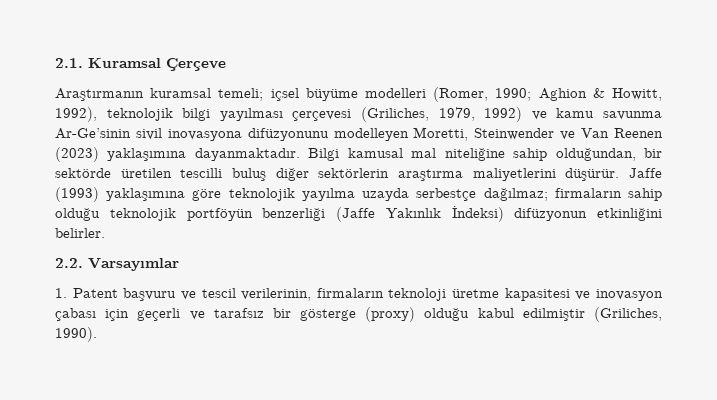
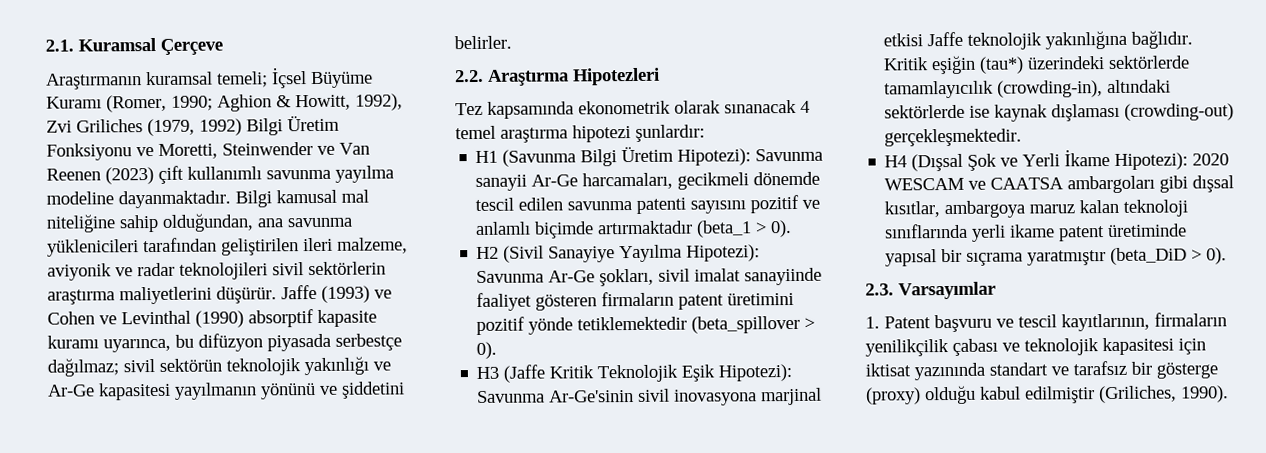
[270,88,426,101] içsel büyüme modelleri -> [271,67,373,89] [46,96,102,109] İçsel Büyüme Kuramı
[106,107,663,122] [55,128,409,141] teknolojik bilgi yayılması çerçevesi (Griliches, 1979, 1992) ve kamu savunma Ar-Ge’sinin sivil inovasyona difüzyonunu modelleyen -> [46,115,340,137] [46,143,154,161] Zvi Griliches (1979, 1992) Bilgi Üretim Fonksiyonu ve
[107,148,187,161] yaklaşımına -> [158,165,394,184] [46,191,114,205] çift kullanımlı savunma yayılma modeline
[644,148,663,158] [55,168,309,181] bir sektörde üretilen tescilli buluş diğer -> [257,217,352,228] [47,237,408,257] [47,262,304,281] ana savunma yüklenicileri tarafından geliştirilen ileri malzeme, aviyonik ve radar teknolojileri sivil
[106,188,662,201] [55,206,662,222] [55,228,105,238] [55,258,83,268] yaklaşımına göre teknolojik yayılma uzayda serbestçe dağılmaz; firmaların sahip olduğu teknolojik portföyün benzerliği (Jaffe Yakınlık İndeksi) difüzyonun etkinliğini belirler. // 2.2. -> [374,289,392,299] [47,309,377,328] [47,333,402,353] [47,356,391,377] [47,381,405,401] [454,35,512,50] [455,67,660,86] [455,99,810,119] [455,124,705,143] [475,146,824,167] [475,171,821,191] [475,194,821,214] [475,220,793,239] [476,244,761,263] [476,267,823,287] [476,291,795,311] [476,315,816,335] [476,341,498,359] [476,363,793,383] [477,387,823,406] [883,30,1194,50] [883,55,1191,75] [884,79,1172,99] [884,103,1235,122] [884,128,1023,147] [884,148,1230,172] [884,175,1235,194] [884,199,1189,219] [884,223,1188,242] [885,247,1228,267] [865,283,894,296] ve Cohen ve Levinthal (1990) absorptif kapasite kuramı uyarınca, bu difüzyon piyasada serbestçe dağılmaz; sivil sektörün teknolojik yakınlığı ve Ar-Ge kapasitesi yayılmanın yönünü ve şiddetini belirler. // 2.2. Araştırma Hipotezleri // Tez kapsamında ekonometrik olarak sınanacak 4 temel araştırma hipotezi şunlardır: // H1 (Savunma Bilgi Üretim Hipotezi): Savunma sanayii Ar-Ge harcamaları, gecikmeli dönemde tescil edilen savunma patenti sayısını pozitif ve anlamlı biçimde artırmaktadır (beta_1 > 0). // H2 (Sivil Sanayiye Yayılma Hipotezi): Savunma Ar-Ge şokları, sivil imalat sanayiinde faaliyet gösteren firmaların patent üretimini pozitif yönde tetiklemektedir (beta_spillover > 0). // H3 (Jaffe Kritik Teknolojik Eşik Hipotezi): Savunma Ar-Ge'sinin sivil inovasyona marjinal etkisi Jaffe teknolojik yakınlığına bağlıdır. Kritik eşiğin (tau*) üzerindeki sektörlerde tamamlayıcılık (crowding-in), altındaki sektörlerde ise kaynak dışlaması (crowding-out) gerçekleşmektedir. // H4 (Dışsal Şok ve Yerli İkame Hipotezi): 2020 WESCAM ve CAATSA ambargoları gibi dışsal kısıtlar, ambargoya maruz kalan teknoloji sınıflarında yerli ikame patent üretiminde yapısal bir sıçrama yaratmıştır (beta_DiD > 0). // 2.3.
[241,288,663,301] [55,308,181,321] verilerinin, firmaların teknoloji üretme kapasitesi ve inovasyon çabası için geçerli -> [1061,312,1227,332] [865,337,1206,357] [865,362,1048,381] kayıtlarının, firmaların yenilikçilik çabası ve teknolojik kapasitesi için iktisat yazınında standart

